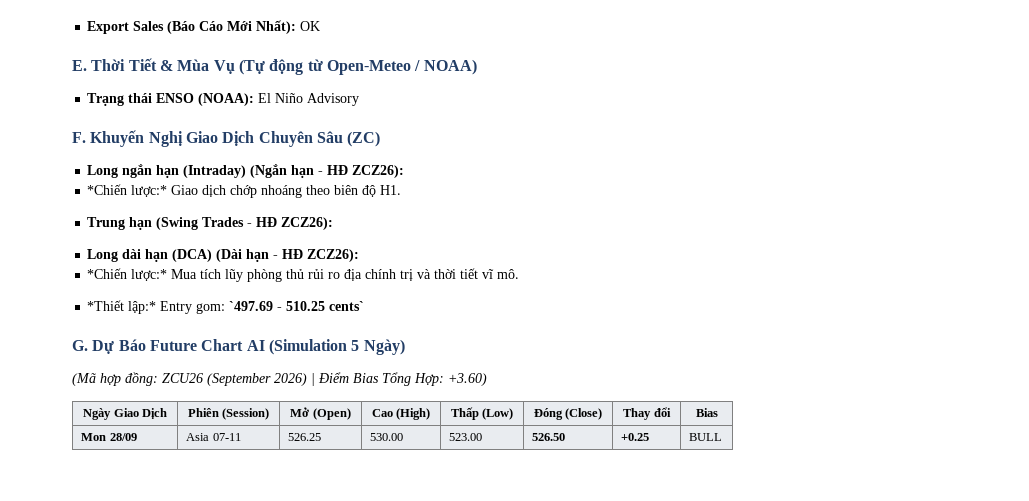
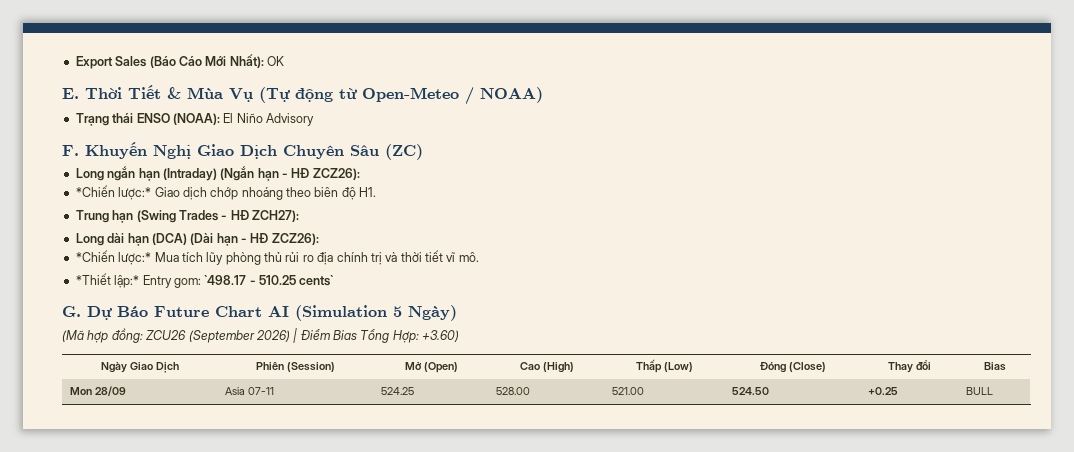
[281,217,334,230] ZCZ26): -> [252,210,299,222] ZCH27):
[229,301,274,311] `497.69 -> [204,275,247,285] `498.17
[288,433,322,441] [370,433,404,441] [449,433,483,441] [532,433,566,441] 526.25 | 530.00 | 523.00 | 526.50 -> [381,387,415,395] [496,387,531,395] [612,387,645,395] [732,387,770,395] 524.25 | 528.00 | 521.00 | 524.50

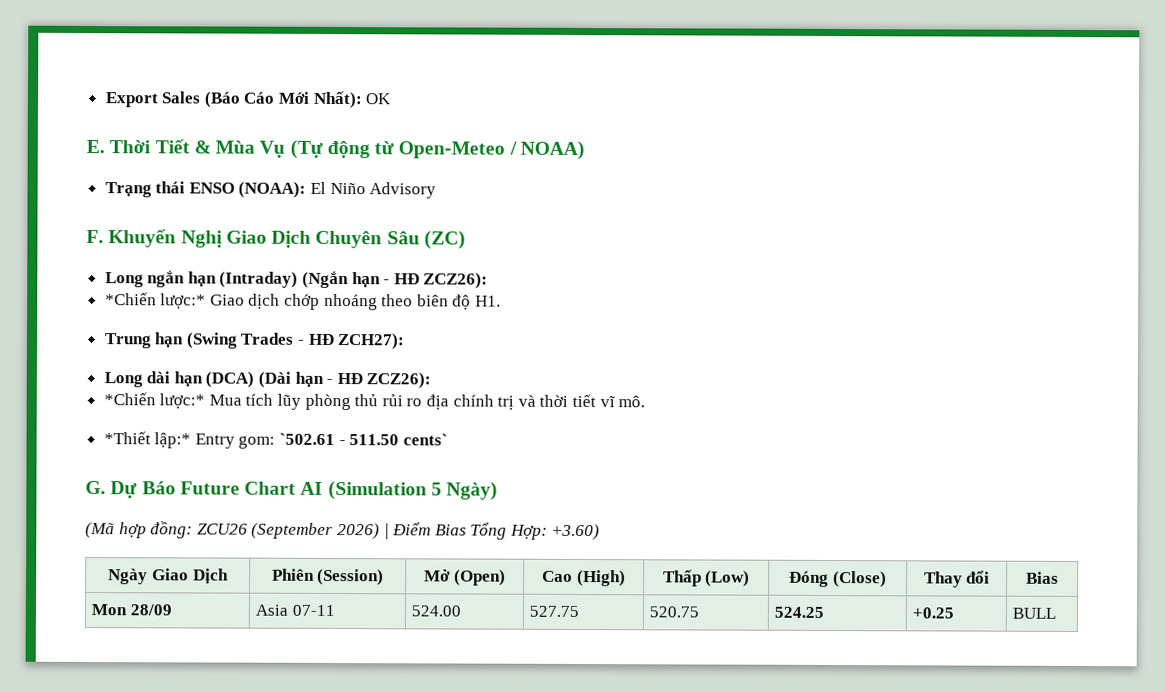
[204,275,296,285] `498.17 - 510.25 -> [279,432,400,446] `502.61 - 511.50
[381,387,415,395] [496,387,531,395] [612,387,645,395] [732,387,770,395] 524.25 | 528.00 | 521.00 | 524.50 -> [411,605,462,617] [529,605,580,617] [649,606,700,618] [774,606,825,618] 524.00 | 527.75 | 520.75 | 524.25

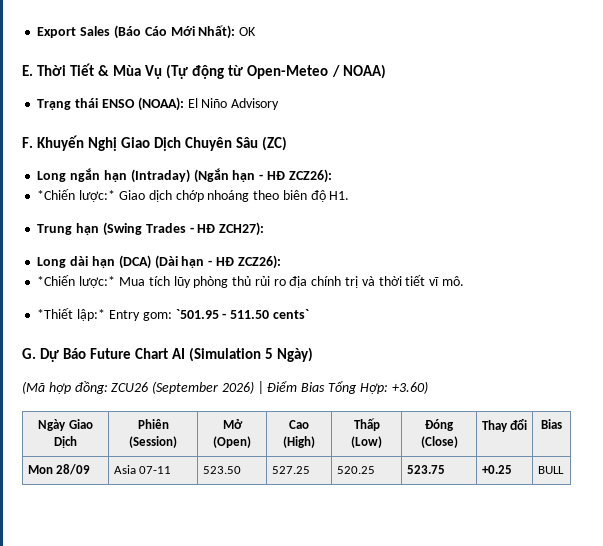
[279,432,336,446] `502.61 -> [175,309,219,319] `501.95
[411,605,462,617] [529,605,580,617] [649,606,700,618] [774,606,825,618] 524.00 | 527.75 | 520.75 | 524.25 -> [202,466,241,474] [271,466,310,474] [336,466,375,474] [406,465,445,474] 523.50 | 527.25 | 520.25 | 523.75

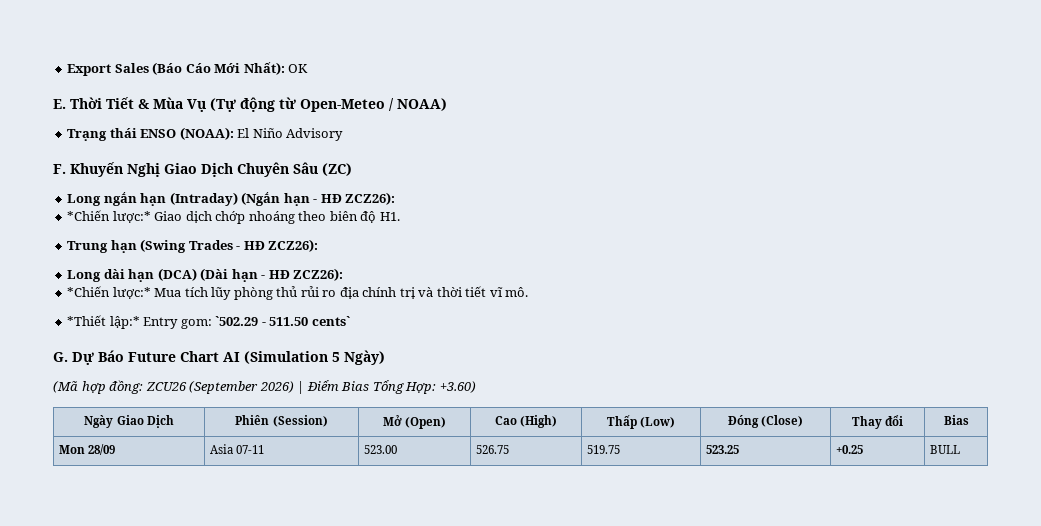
[219,222,265,236] ZCH27): -> [268,239,319,252] ZCZ26):
[175,309,219,319] `501.95 -> [215,316,259,326] `502.29
[202,466,241,474] [271,466,310,474] [336,466,375,474] [406,465,445,474] 523.50 | 527.25 | 520.25 | 523.75 -> [363,445,397,454] [475,445,509,454] [586,445,620,454] [705,445,739,454] 523.00 | 526.75 | 519.75 | 523.25

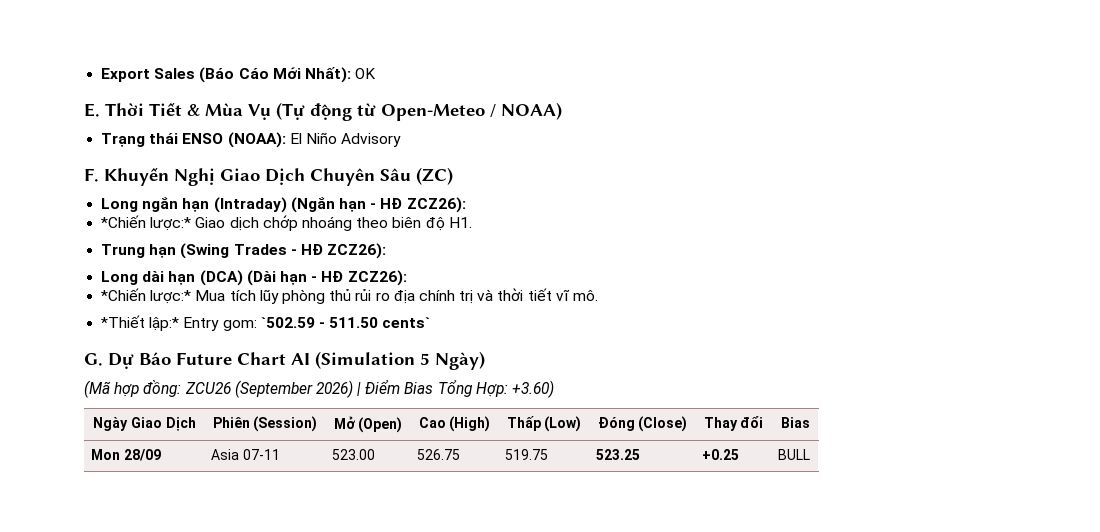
[215,316,259,326] `502.29 -> [260,317,315,328] `502.59

